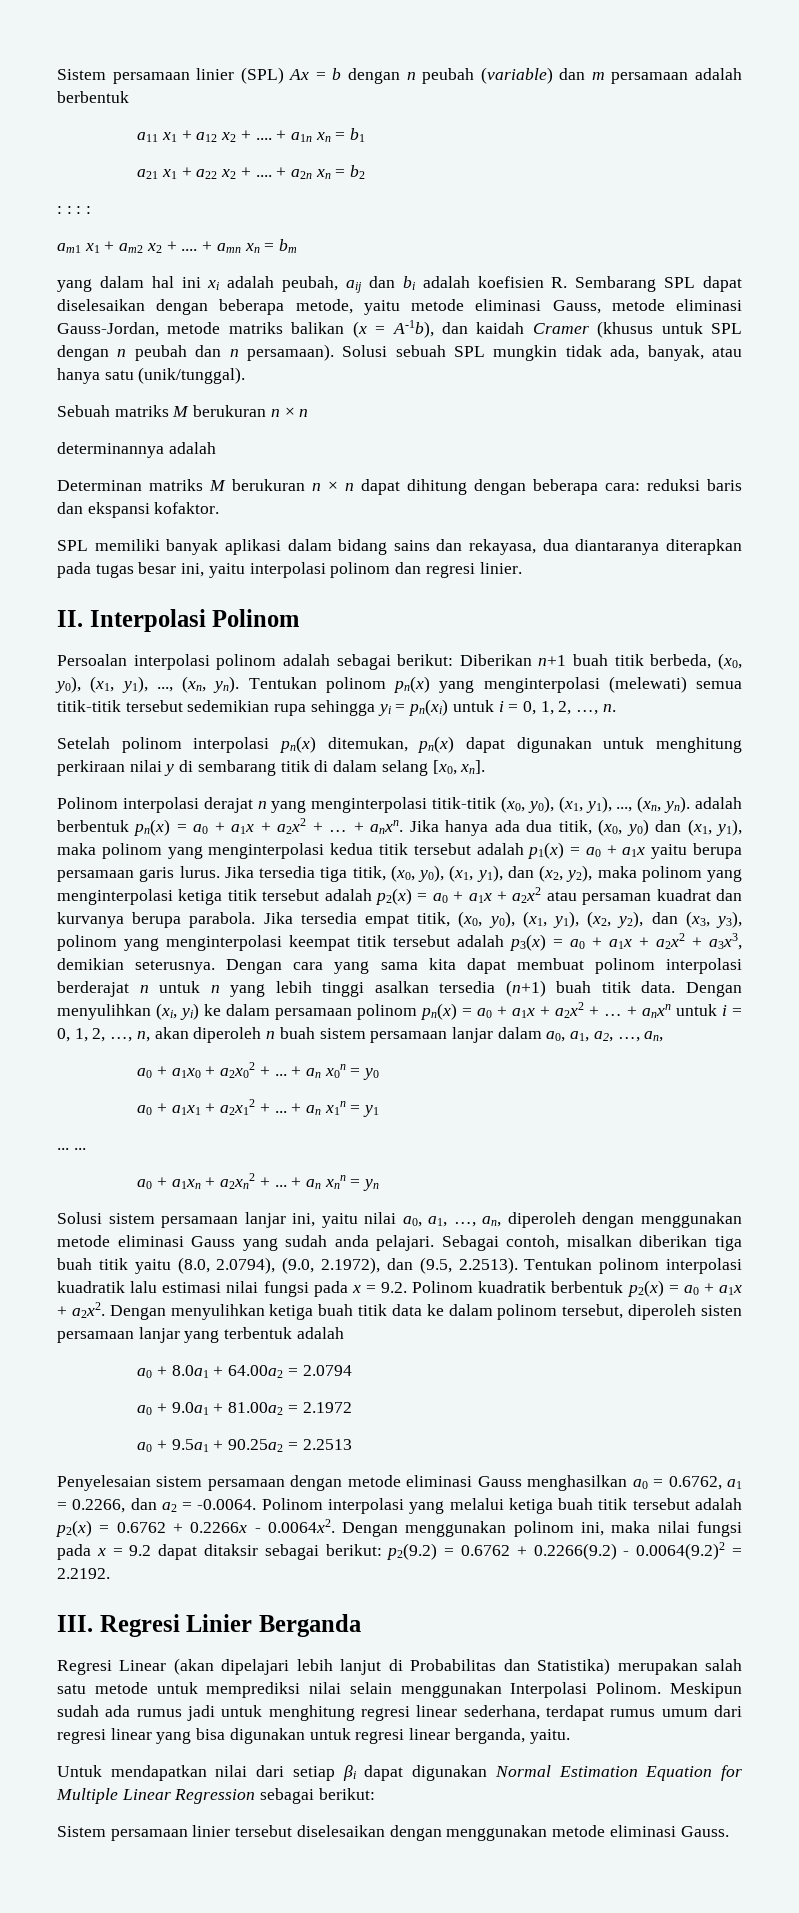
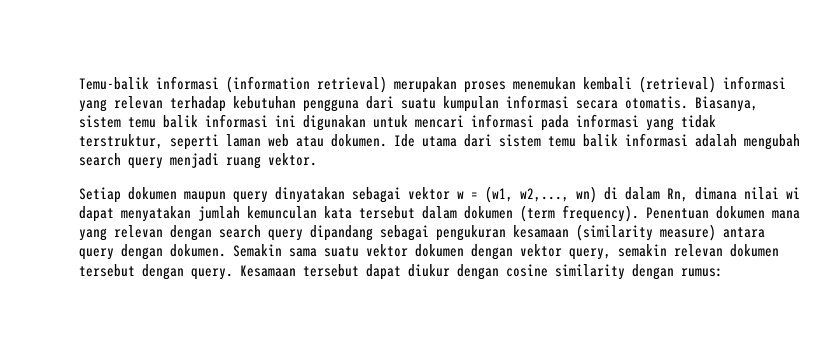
[57,67,742,84] [57,91,129,103] [137,128,366,142] [137,165,366,179] [57,206,92,214] [57,239,297,253] [57,276,743,293] [57,299,742,315] [57,320,742,338] [57,344,743,361] [57,367,246,384] [57,405,309,417] [57,442,216,458] [57,479,742,495] [57,502,220,518] [57,539,742,555] [57,562,522,578] [57,609,300,632] [57,653,742,670] [55,676,742,693] [57,699,616,716] [57,736,742,753] [57,760,486,776] [57,796,743,813] [57,818,743,836] [57,842,743,859] [57,865,742,882] [57,887,742,905] [57,911,743,928] [57,933,742,951] [57,958,743,974] [57,980,743,997] [57,1002,742,1020] [57,1027,664,1043] [137,1062,380,1080] [137,1099,380,1117] [57,1148,86,1150] [137,1173,380,1191] [57,1212,743,1228] [57,1235,742,1251] [57,1257,742,1274] [57,1280,742,1297] [57,1302,742,1320] [57,1327,344,1343] [137,1365,352,1378] [137,1402,352,1415] [137,1439,352,1452] [57,1475,742,1491] [57,1498,743,1514] [55,1519,742,1537] [57,1542,742,1560] [57,1568,110,1579] [57,1614,361,1637] [57,1658,742,1675] [57,1682,742,1698] [57,1705,743,1721] [57,1728,570,1744] [57,1765,743,1781] [56,1788,375,1804] [57,1825,729,1841] Sistem persamaan linier (SPL) Ax = b dengan n peubah (variable) dan m persamaan adalah berbentuk // a11 x1 + a12 x2 + .... + a1n xn = b1 // a21 x1 + a22 x2 + .... + a2n xn = b2 // : : : : // am1 x1 + am2 x2 + .... + amn xn = bm // yang dalam hal ini xi adalah peubah, aij dan bi adalah koefisien R. Sembarang SPL dapat diselesaikan dengan beberapa metode, yaitu metode eliminasi Gauss, metode eliminasi Gauss-Jordan, metode matriks balikan (x = A-1b), dan kaidah Cramer (khusus untuk SPL dengan n peubah dan n persamaan). Solusi sebuah SPL mungkin tidak ada, banyak, atau hanya satu (unik/tunggal). // Sebuah matriks M berukuran n × n // determinannya adalah // Determinan matriks M berukuran n × n dapat dihitung dengan beberapa cara: reduksi baris dan ekspansi kofaktor. // SPL memiliki banyak aplikasi dalam bidang sains dan rekayasa, dua diantaranya diterapkan pada tugas besar ini, yaitu interpolasi polinom dan regresi linier. // II. Interpolasi Polinom // Persoalan interpolasi polinom adalah sebagai berikut: Diberikan n+1 buah titik berbeda, (x0, y0), (x1, y1), ..., (xn, yn). Tentukan polinom pn(x) yang menginterpolasi (melewati) semua titik-titik tersebut sedemikian rupa sehingga yi = pn(xi) untuk i = 0, 1, 2, …, n. // Setelah polinom interpolasi pn(x) ditemukan, pn(x) dapat digunakan untuk menghitung perkiraan nilai y di sembarang titik di dalam selang [x0, xn]. // Polinom interpolasi derajat n yang menginterpolasi titik-titik (x0, y0), (x1, y1), ..., (xn, yn). adalah berbentuk pn(x) = a0 + a1x + a2x2 + … + anxn. Jika hanya ada dua titik, (x0, y0) dan (x1, y1), maka polinom yang menginterpolasi kedua titik tersebut adalah p1(x) = a0 + a1x yaitu berupa persamaan garis lurus. Jika tersedia tiga titik, (x0, y0), (x1, y1), dan (x2, y2), maka polinom yang menginterpolasi ketiga titik tersebut adalah p2(x) = a0 + a1x + a2x2 atau persaman kuadrat dan kurvanya berupa parabola. Jika tersedia empat titik, (x0, y0), (x1, y1), (x2, y2), dan (x3, y3), polinom yang menginterpolasi keempat titik tersebut adalah p3(x) = a0 + a1x + a2x2 + a3x3, demikian seterusnya. Dengan cara yang sama kita dapat membuat polinom interpolasi berderajat n untuk n yang lebih tinggi asalkan tersedia (n+1) buah titik data. Dengan menyulihkan (xi, yi) ke dalam persamaan polinom pn(x) = a0 + a1x + a2x2 + … + anxn untuk i = 0, 1, 2, …, n, akan diperoleh n buah sistem persamaan lanjar dalam a0, a1, a2, …, an, // a0 + a1x0 + a2x02 + ... + an x0n = y0 // a0 + a1x1 + a2x12 + ... + an x1n = y1 // ... ... // a0 + a1xn + a2xn2 + ... + an xnn = yn // Solusi sistem persamaan lanjar ini, yaitu nilai a0, a1, …, an, diperoleh dengan menggunakan metode eliminasi Gauss yang sudah anda pelajari. Sebagai contoh, misalkan diberikan tiga buah titik yaitu (8.0, 2.0794), (9.0, 2.1972), dan (9.5, 2.2513). Tentukan polinom interpolasi kuadratik lalu estimasi nilai fungsi pada x = 9.2. Polinom kuadratik berbentuk p2(x) = a0 + a1x + a2x2. Dengan menyulihkan ketiga buah titik data ke dalam polinom tersebut, diperoleh sisten persamaan lanjar yang terbentuk adalah // a0 + 8.0a1 + 64.00a2 = 2.0794 // a0 + 9.0a1 + 81.00a2 = 2.1972 // a0 + 9.5a1 + 90.25a2 = 2.2513 // Penyelesaian sistem persamaan dengan metode eliminasi Gauss menghasilkan a0 = 0.6762, a1 = 0.2266, dan a2 = -0.0064. Polinom interpolasi yang melalui ketiga buah titik tersebut adalah p2(x) = 0.6762 + 0.2266x - 0.0064x2. Dengan menggunakan polinom ini, maka nilai fungsi pada x = 9.2 dapat ditaksir sebagai berikut: p2(9.2) = 0.6762 + 0.2266(9.2) - 0.0064(9.2)2 = 2.2192. // III. Regresi Linier Berganda // Regresi Linear (akan dipelajari lebih lanjut di Probabilitas dan Statistika) merupakan salah satu metode untuk memprediksi nilai selain menggunakan Interpolasi Polinom. Meskipun sudah ada rumus jadi untuk menghitung regresi linear sederhana, terdapat rumus umum dari regresi linear yang bisa digunakan untuk regresi linear berganda, yaitu. // Untuk mendapatkan nilai dari setiap βi dapat digunakan Normal Estimation Equation for Multiple Linear Regression sebagai berikut: // Sistem persamaan linier tersebut diselesaikan dengan menggunakan metode eliminasi Gauss. -> [79,76,786,93] [79,95,758,112] [79,114,716,131] [79,133,800,150] [79,153,317,169] [79,186,800,203] [79,205,800,222] [79,224,765,241] [79,244,779,260] [79,264,723,280] Temu-balik informasi (information retrieval) merupakan proses menemukan kembali (retrieval) informasi yang relevan terhadap kebutuhan pengguna dari suatu kumpulan informasi secara otomatis. Biasanya, sistem temu balik informasi ini digunakan untuk mencari informasi pada informasi yang tidak terstruktur, seperti laman web atau dokumen. Ide utama dari sistem temu balik informasi adalah mengubah search query menjadi ruang vektor. // Setiap dokumen maupun query dinyatakan sebagai vektor w = (w1, w2,..., wn) di dalam Rn, dimana nilai wi dapat menyatakan jumlah kemunculan kata tersebut dalam dokumen (term frequency). Penentuan dokumen mana yang relevan dengan search query dipandang sebagai pengukuran kesamaan (similarity measure) antara query dengan dokumen. Semakin sama suatu vektor dokumen dengan vektor query, semakin relevan dokumen tersebut dengan query. Kesamaan tersebut dapat diukur dengan cosine similarity dengan rumus:

